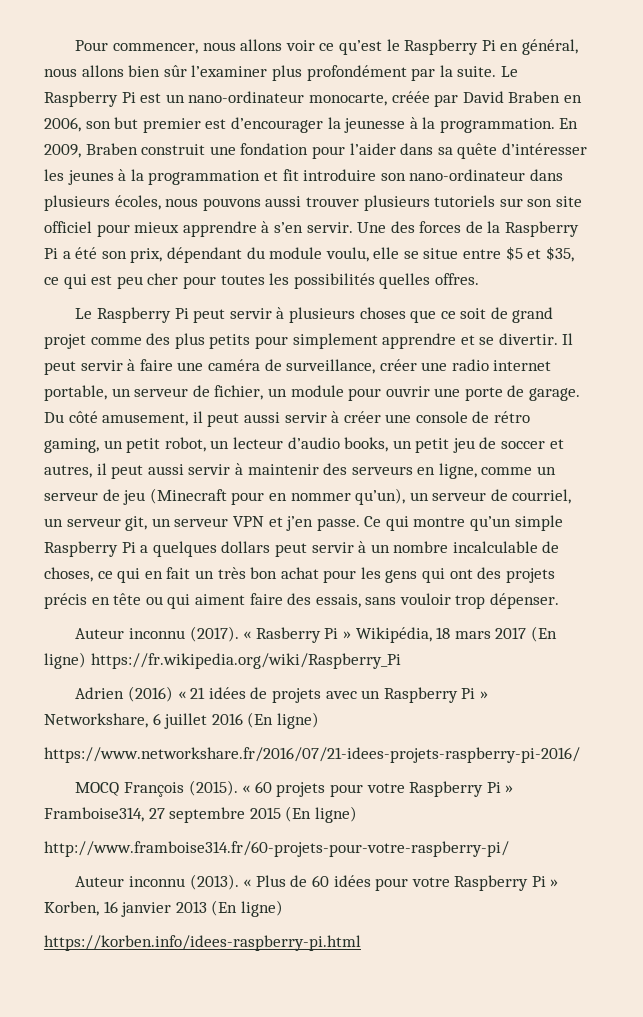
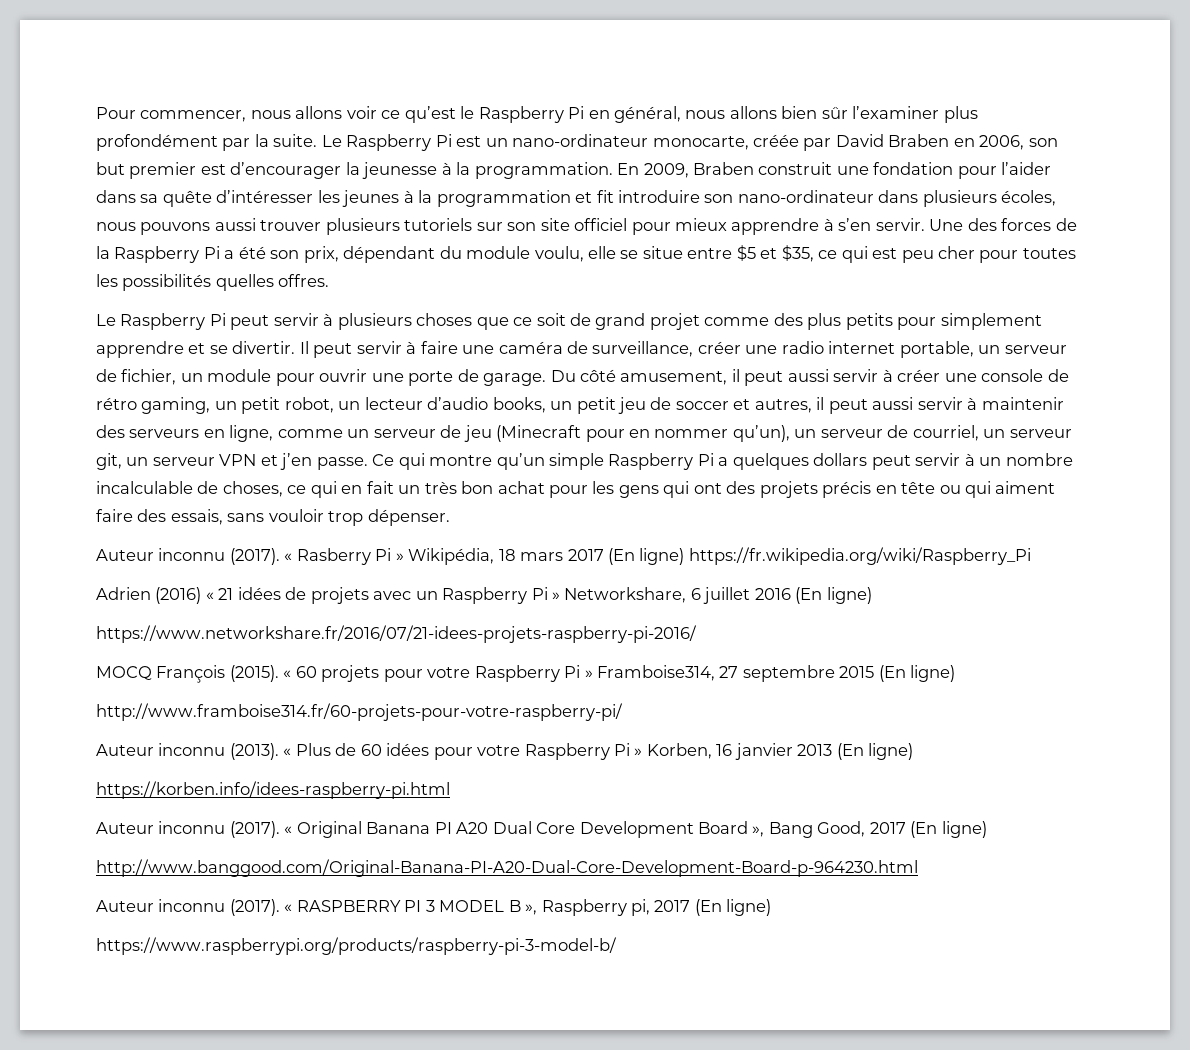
(361, 943) none -> [96,821,987,838] [96,859,918,877] [96,899,772,916] [96,937,617,955] // Auteur inconnu (2017). « Original Banana PI A20 Dual Core Development Board », Bang Good, 2017 (En ligne) // http://www.banggood.com/Original-Banana-PI-A20-Dual-Core-Development-Board-p-964230.html // Auteur inconnu (2017). « RASPBERRY PI 3 MODEL B », Raspberry pi, 2017 (En ligne) // https://www.raspberrypi.org/products/raspberry-pi-3-model-b/

